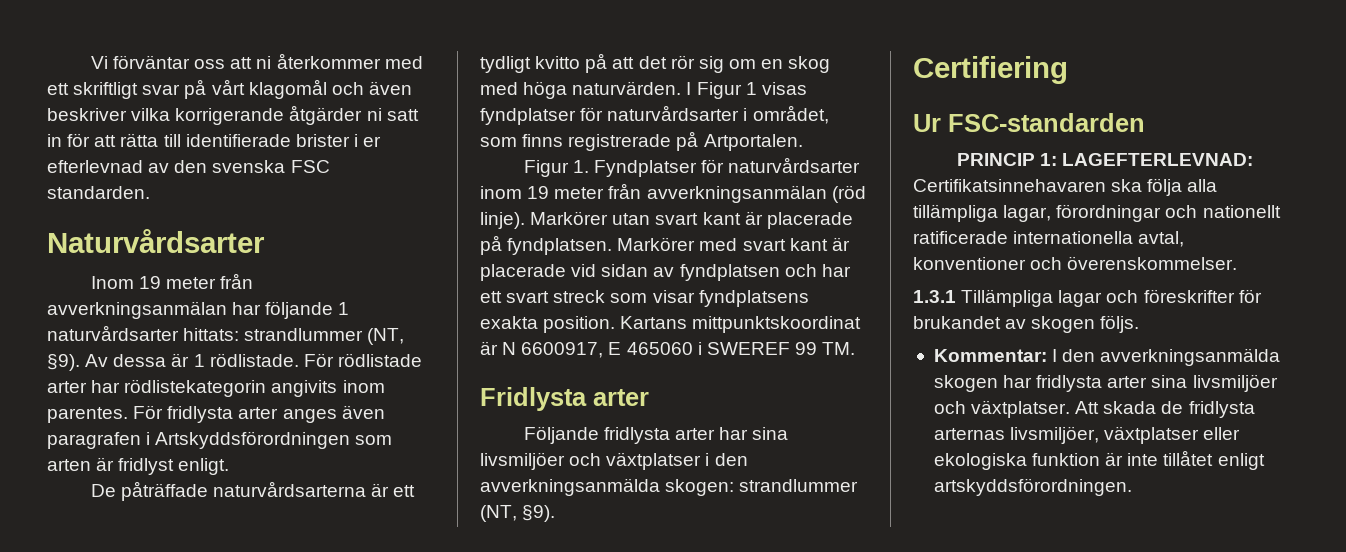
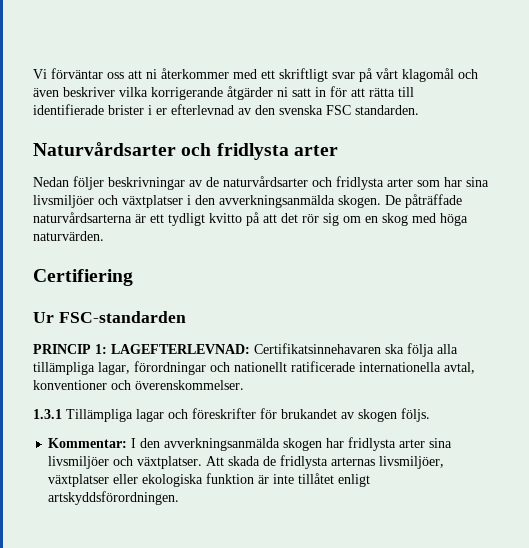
[90,273,254,289] [47,301,350,319] [47,325,405,345] [47,353,422,371] [47,379,385,397] [47,405,385,423] [47,431,393,449] [47,457,230,475] // Inom 19 meter från avverkningsanmälan har följande 1 naturvårdsarter hittats: strandlummer (NT, §9). Av dessa är 1 rödlistade. För rödlistade arter har rödlistekategorin angivits inom parentes. För fridlysta arter anges även paragrafen i Artskyddsförordningen som arten är fridlyst enligt. // -> [181,143,338,160] [33,176,489,190] [33,195,381,208] och fridlysta arter // Nedan följer beskrivningar av de naturvårdsarter och fridlysta arter som har sina livsmiljöer och växtplatser i den avverkningsanmälda skogen.
[686,82,807,99] [480,105,829,125] [480,131,803,151] [523,157,861,177] [480,183,866,203] [480,211,853,229] [480,235,850,255] [480,264,851,281] [480,290,809,307] [480,316,862,333] [480,341,856,358] [480,387,649,411] [523,426,789,444] [480,452,748,470] [480,478,859,496] [480,505,556,522] I Figur 1 visas fyndplatser för naturvårdsarter i området, som finns registrerade på Artportalen. // Figur 1. Fyndplatser för naturvårdsarter inom 19 meter från avverkningsanmälan (röd linje). Markörer utan svart kant är placerade på fyndplatsen. Markörer med svart kant är placerade vid sidan av fyndplatsen och har ett svart streck som visar fyndplatsens exakta position. Kartans mittpunktskoordinat är N 6600917, E 465060 i SWEREF 99 TM. // Fridlysta arter // Följande fridlysta arter har sina livsmiljöer och växtplatser i den avverkningsanmälda skogen: strandlummer (NT, §9). -> (104, 236) none

